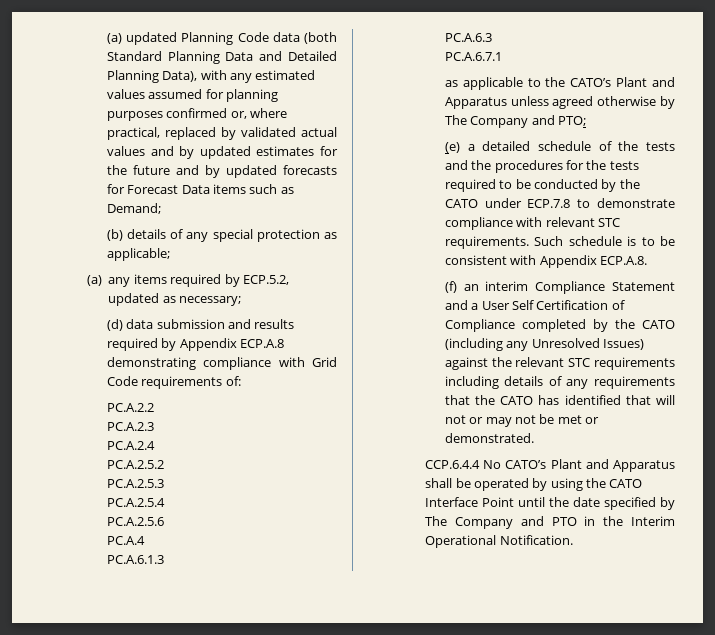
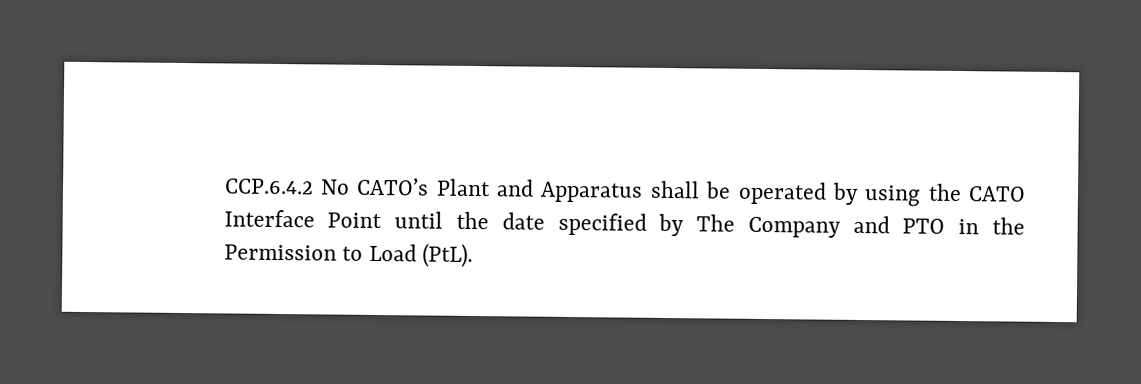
[106,32,337,45] [106,51,337,64] [106,70,316,83] [106,89,279,102] [106,108,288,121] [106,127,337,140] [106,146,338,159] [106,165,338,178] [106,184,294,194] [106,203,161,214] [106,229,337,242] [106,248,170,261] [87,274,289,287] [108,293,242,306] [106,319,295,331] [106,338,285,351] [106,357,337,370] [106,376,241,389] [106,403,154,412] [106,422,154,431] [106,441,155,450] [106,460,164,469] [106,479,164,488] [106,498,165,507] [106,517,164,526] [106,536,145,545] [106,555,164,564] [444,33,492,42] [444,52,502,61] [444,77,675,90] [444,96,675,109] [444,115,587,128] [444,141,675,153] [444,160,639,173] [444,179,640,192] [444,198,675,208] [444,217,621,230] [444,236,675,249] [444,255,648,268] [444,281,675,294] [444,300,625,310] [444,319,675,332] [444,338,645,351] [444,357,675,370] [444,376,675,389] [444,395,675,405] [444,414,600,427] [444,433,534,443] [425,460,481,469] (a) updated Planning Code data (both Standard Planning Data and Detailed Planning Data), with any estimated values assumed for planning purposes confirmed or, where practical, replaced by validated actual values and by updated estimates for the future and by updated forecasts for Forecast Data items such as Demand; // (b) details of any special protection as applicable; // (a) any items required by ECP.5.2, updated as necessary; // (d) data submission and results required by Appendix ECP.A.8 demonstrating compliance with Grid Code requirements of: // PC.A.2.2 // PC.A.2.3 // PC.A.2.4 // PC.A.2.5.2 // PC.A.2.5.3 // PC.A.2.5.4 // PC.A.2.5.6 // PC.A.4 // PC.A.6.1.3 // PC.A.6.3 // PC.A.6.7.1 // as applicable to the CATO’s Plant and Apparatus unless agreed otherwise by The Company and PTO; // (e) a detailed schedule of the tests and the procedures for the tests required to be conducted by the CATO under ECP.7.8 to demonstrate compliance with relevant STC requirements. Such schedule is to be consistent with Appendix ECP.A.8. // (f) an interim Compliance Statement and a User Self Certification of Compliance completed by the CATO (including any Unresolved Issues) against the relevant STC requirements including details of any requirements that the CATO has identified that will not or may not be met or demonstrated. // CCP.6.4.4 -> [223,178,314,195] CCP.6.4.2
[631,516,675,526] [425,535,573,548] Interim Operational Notification. -> [223,243,474,269] Permission to Load (PtL).

